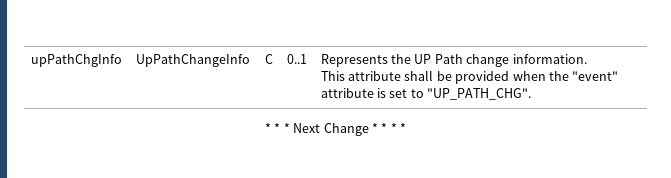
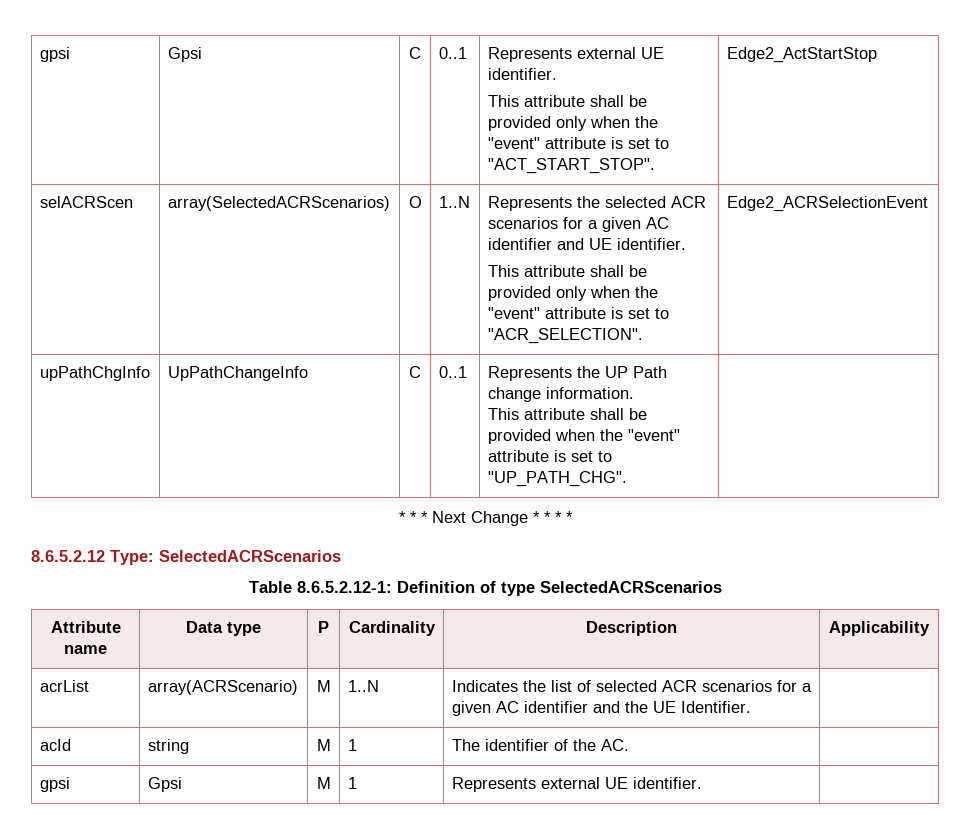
(30, 60) none -> [39,47,70,62] [167,47,202,62] [409,47,421,59] [438,47,467,59] [487,47,664,62] [487,68,557,80] [487,95,647,107] [487,116,658,131] [487,137,669,149] [487,158,655,174] [726,47,877,63] [39,196,133,208] [167,196,390,211] [408,196,422,208] [438,196,470,208] [487,196,706,211] [487,217,669,232] [487,238,686,250] [487,265,647,277] [487,286,658,301] [487,307,669,319] [487,328,643,344] [726,196,928,212] gpsi | Gpsi | C | 0..1 | Represents external UE identifier. // This attribute shall be provided only when the "event" attribute is set to "ACT_START_STOP". | Edge2_ActStartStop // selACRScen | array(SelectedACRScenarios) | O | 1..N | Represents the selected ACR scenarios for a given AC identifier and UE identifier. // This attribute shall be provided only when the "event" attribute is set to "ACR_SELECTION". | Edge2_ACRSelectionEvent //
(406, 128) none -> [31,550,341,565] [248,581,722,596] [50,621,121,633] [64,645,107,654] [186,621,261,636] [318,621,329,633] [348,621,436,636] [585,621,677,636] [829,621,930,636] [39,680,89,692] [147,680,298,695] [316,680,331,692] [347,680,379,692] [451,680,812,692] [451,701,751,716] [39,739,71,751] [147,739,189,754] [316,739,331,751] [347,739,357,751] [451,739,629,751] [39,777,70,792] [147,777,182,792] [316,777,331,789] [347,777,357,789] [451,777,702,792] // 8.6.5.2.12 Type: SelectedACRScenarios // Table 8.6.5.2.12-1: Definition of type SelectedACRScenarios // Attribute name | Data type | P | Cardinality | Description | Applicability // acrList | array(ACRScenario) | M | 1..N | Indicates the list of selected ACR scenarios for a given AC identifier and the UE Identifier. | // acId | string | M | 1 | The identifier of the AC. | // gpsi | Gpsi | M | 1 | Represents external UE identifier. |

